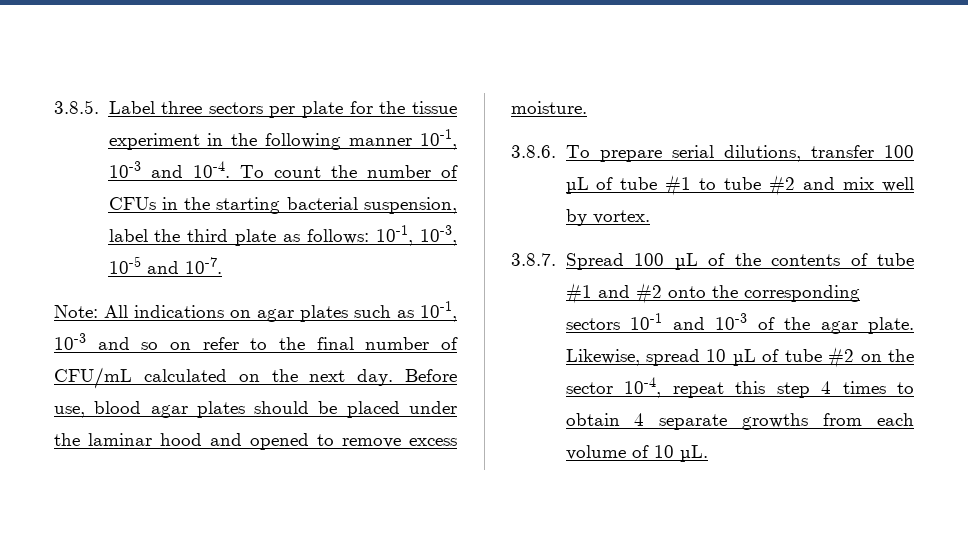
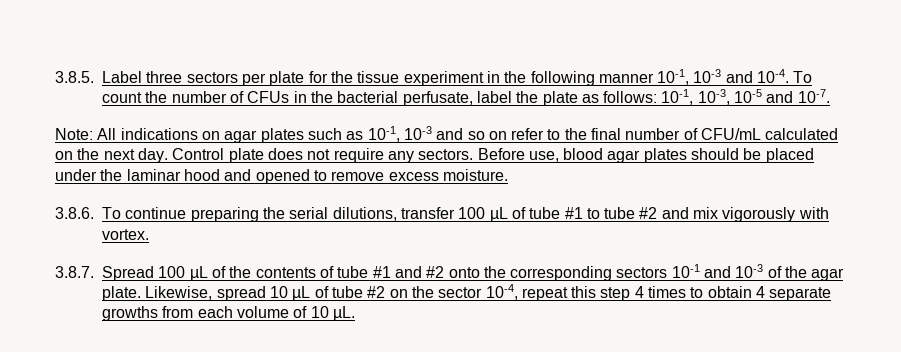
[216,197,458,214] starting bacterial suspension, -> [337,91,473,106] bacterial perfusate,
[187,229,229,242] third -> (539, 97) none
(394, 377) none -> [172,148,474,163] Control plate does not require any sectors.
[599,150,662,162] prepare -> [125,207,285,222] continue preparing the
[882,177,914,192] [565,209,587,226] well by -> [722,207,829,222] vigorously with

